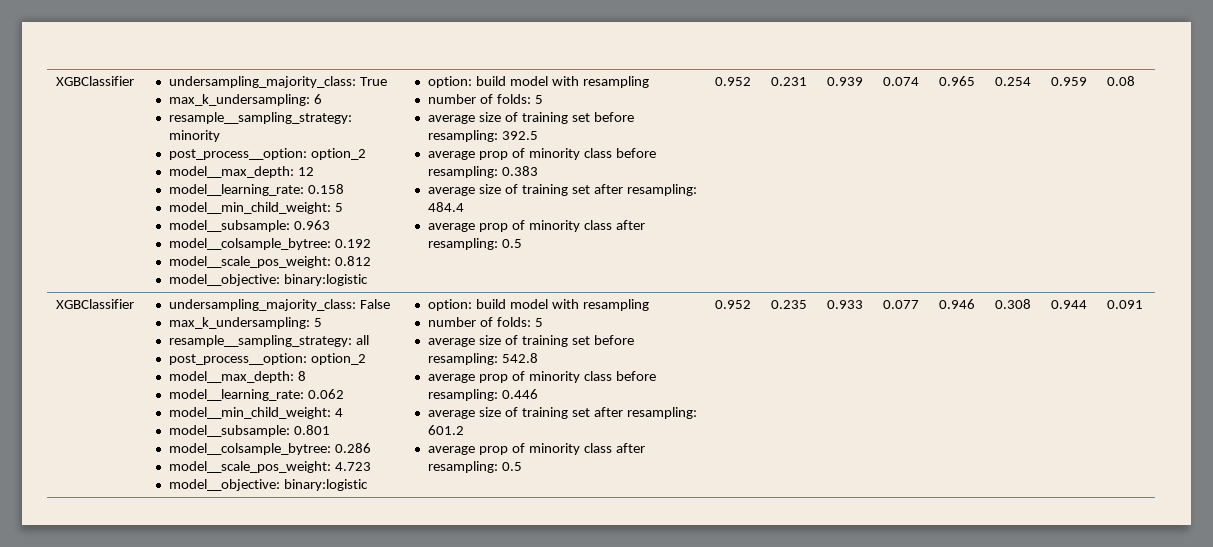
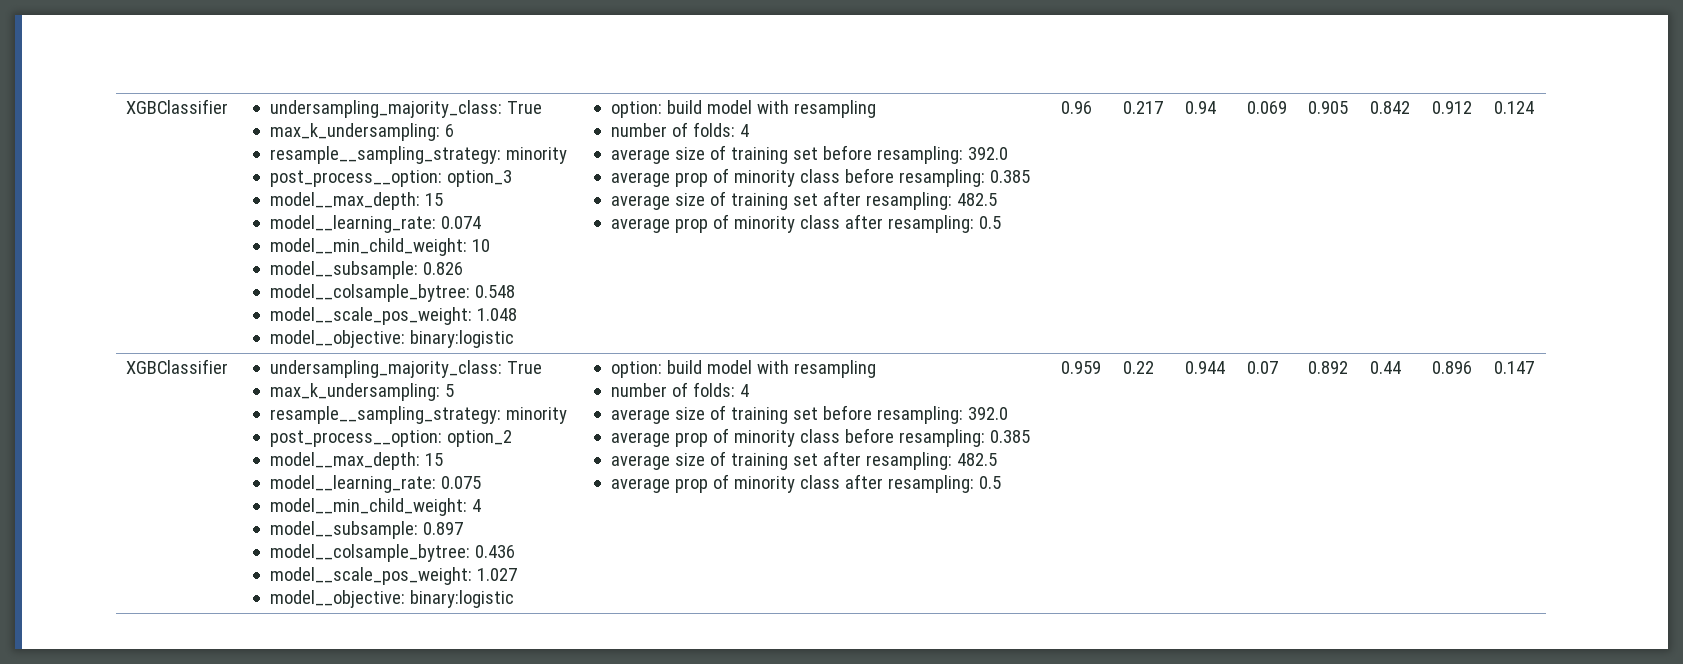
[311,148,367,160] [169,166,315,178] [169,184,345,196] [169,202,344,214] [169,220,331,232] [169,238,372,250] [169,256,372,268] option_2 // model__max_depth: 12 // model__learning_rate: 0.158 // model__min_child_weight: 5 // model__subsample: 0.963 // model__colsample_bytree: 0.192 // model__scale_pos_weight: 0.812 -> [446,170,512,187] [269,192,443,210] [269,215,481,233] [269,238,490,256] [269,261,463,279] [269,284,515,302] [269,307,517,325] option_3 // model__max_depth: 15 // model__learning_rate: 0.074 // model__min_child_weight: 10 // model__subsample: 0.826 // model__colsample_bytree: 0.548 // model__scale_pos_weight: 1.048
[535,95,544,104] [428,112,634,124] [428,130,539,142] [428,148,656,160] [428,166,539,178] [428,184,697,196] [428,202,465,212] [428,220,645,232] [428,238,523,250] [715,77,752,86] [771,77,808,86] [827,77,864,86] [883,77,920,86] [939,76,976,86] [995,77,1032,86] [1051,77,1088,86] [1107,76,1136,86] [56,299,135,309] [169,299,391,311] 5 // average size of training set before resampling: 392.5 // average prop of minority class before resampling: 0.383 // average size of training set after resampling: 484.4 // average prop of minority class after resampling: 0.5 | 0.952 | 0.231 | 0.939 | 0.074 | 0.965 | 0.254 | 0.959 | 0.08 // XGBClassifier | undersampling_majority_class: False -> [739,124,749,137] [610,145,1008,164] [610,168,1030,187] [610,191,997,210] [610,214,1001,233] [1061,101,1093,114] [1123,101,1164,114] [1185,101,1217,114] [1247,101,1288,114] [1308,101,1349,114] [1370,101,1411,114] [1432,101,1473,114] [1494,101,1535,114] [126,359,229,374] [269,360,542,378] 4 // average size of training set before resampling: 392.0 // average prop of minority class before resampling: 0.385 // average size of training set after resampling: 482.5 // average prop of minority class after resampling: 0.5 | 0.96 | 0.217 | 0.94 | 0.069 | 0.905 | 0.842 | 0.912 | 0.124 // XGBClassifier | undersampling_majority_class: True
[356,335,370,345] [169,353,367,365] [169,371,307,383] [169,389,345,401] all // post_process__option: option_2 // model__max_depth: 8 // model__learning_rate: 0.062 -> [505,407,567,424] [269,430,512,447] [269,452,443,470] [269,475,481,493] minority // post_process__option: option_2 // model__max_depth: 15 // model__learning_rate: 0.075
[294,425,331,435] [169,443,372,455] [169,461,372,473] 0.801 // model__colsample_bytree: 0.286 // model__scale_pos_weight: 4.723 -> [422,522,463,535] [269,544,515,562] [269,567,517,585] 0.897 // model__colsample_bytree: 0.436 // model__scale_pos_weight: 1.027
[535,318,544,327] [428,335,634,347] [428,353,539,365] [428,371,656,383] [428,389,539,401] [428,407,697,419] [428,425,465,435] [428,443,645,455] [428,461,523,473] [715,300,752,309] [771,300,808,309] [827,300,864,309] [883,300,920,309] [939,299,976,309] [995,299,1032,309] [1051,300,1088,309] [1107,300,1144,309] 5 // average size of training set before resampling: 542.8 // average prop of minority class before resampling: 0.446 // average size of training set after resampling: 601.2 // average prop of minority class after resampling: 0.5 | 0.952 | 0.235 | 0.933 | 0.077 | 0.946 | 0.308 | 0.944 | 0.091 -> [739,384,749,397] [610,405,1008,424] [610,428,1030,447] [610,451,997,470] [610,474,1001,493] [1061,361,1102,374] [1123,361,1155,374] [1185,361,1226,374] [1247,361,1279,374] [1308,361,1349,374] [1370,361,1402,374] [1432,361,1473,374] [1494,361,1535,374] 4 // average size of training set before resampling: 392.0 // average prop of minority class before resampling: 0.385 // average size of training set after resampling: 482.5 // average prop of minority class after resampling: 0.5 | 0.959 | 0.22 | 0.944 | 0.07 | 0.892 | 0.44 | 0.896 | 0.147

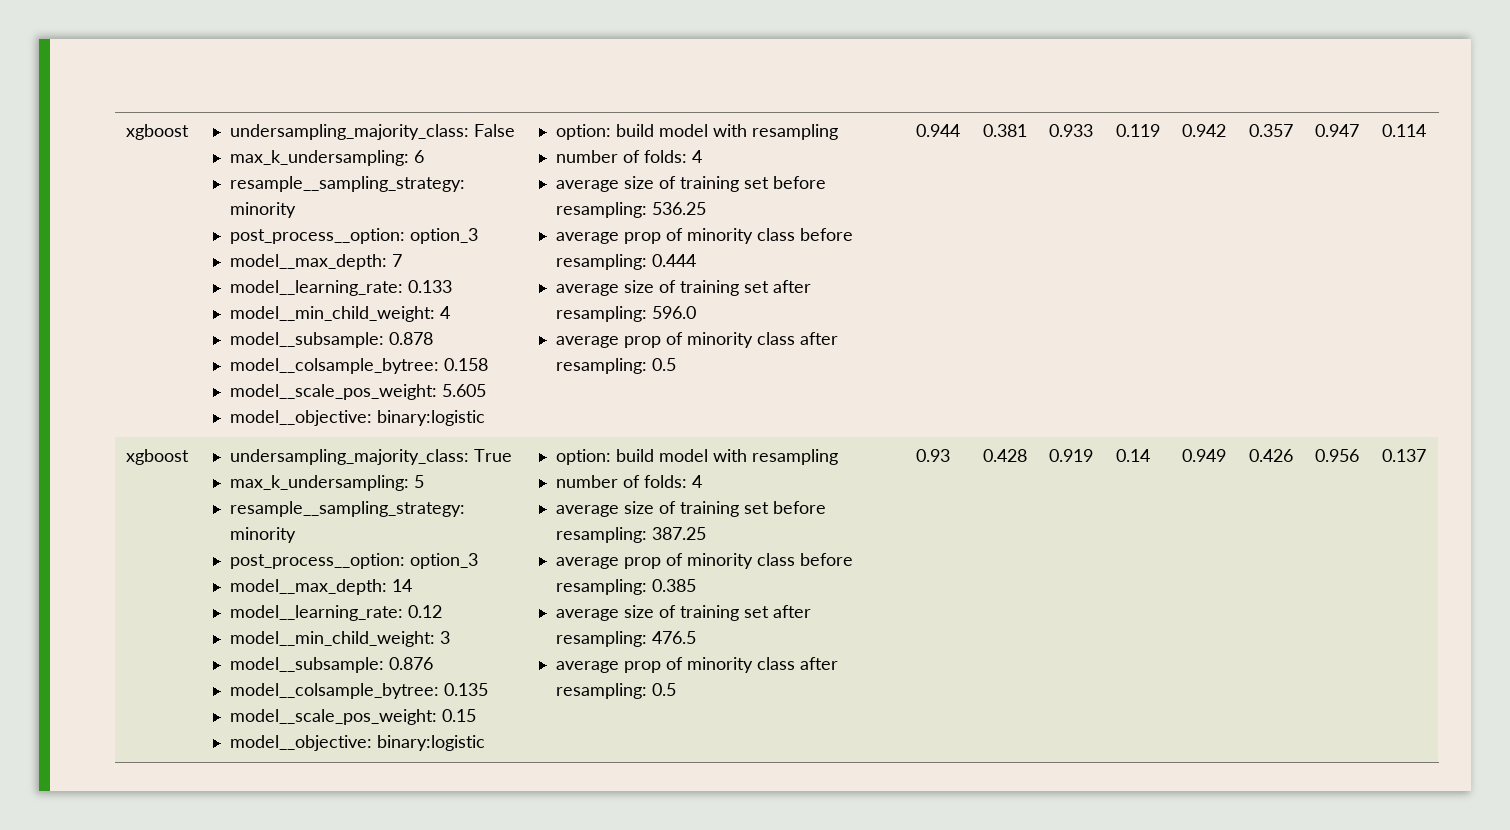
[126,99,229,114] [269,100,542,118] XGBClassifier | undersampling_majority_class: True -> [125,124,189,140] [229,124,515,140] xgboost | undersampling_majority_class: False
[424,193,443,206] [269,215,481,233] [269,238,490,256] [269,261,463,279] [269,284,515,302] [269,307,517,325] 15 // model__learning_rate: 0.074 // model__min_child_weight: 10 // model__subsample: 0.826 // model__colsample_bytree: 0.548 // model__scale_pos_weight: 1.048 -> [391,254,402,267] [229,280,452,296] [229,306,450,322] [229,332,433,348] [229,358,488,374] [229,384,486,400] 7 // model__learning_rate: 0.133 // model__min_child_weight: 4 // model__subsample: 0.878 // model__colsample_bytree: 0.158 // model__scale_pos_weight: 5.605
[967,147,1008,160] [610,168,1030,187] [610,191,997,210] [610,214,1001,233] [1061,101,1093,114] [1123,101,1164,114] [1185,101,1217,114] [1247,101,1288,114] [1308,101,1349,114] [1370,101,1411,114] [1432,101,1473,114] [1494,101,1535,114] [126,359,229,374] 392.0 // average prop of minority class before resampling: 0.385 // average size of training set after resampling: 482.5 // average prop of minority class after resampling: 0.5 | 0.96 | 0.217 | 0.94 | 0.069 | 0.905 | 0.842 | 0.912 | 0.124 // XGBClassifier -> [651,202,706,215] [555,228,853,244] [555,254,696,270] [555,280,811,296] [555,306,696,322] [555,332,838,348] [555,358,676,374] [915,124,960,137] [982,124,1027,137] [1048,124,1093,137] [1115,124,1160,137] [1181,124,1226,137] [1248,124,1293,137] [1314,124,1359,137] [1381,124,1426,137] [125,449,189,465] 536.25 // average prop of minority class before resampling: 0.444 // average size of training set after resampling: 596.0 // average prop of minority class after resampling: 0.5 | 0.944 | 0.381 | 0.933 | 0.119 | 0.942 | 0.357 | 0.947 | 0.114 // xgboost
[446,430,512,447] [269,452,443,470] [269,475,481,493] [269,498,481,516] [269,521,463,539] [269,544,515,562] [269,567,517,585] option_2 // model__max_depth: 15 // model__learning_rate: 0.075 // model__min_child_weight: 4 // model__subsample: 0.897 // model__colsample_bytree: 0.436 // model__scale_pos_weight: 1.027 -> [409,553,478,569] [229,579,412,595] [229,605,442,621] [229,631,450,647] [229,657,433,673] [229,683,488,699] [229,709,476,725] option_3 // model__max_depth: 14 // model__learning_rate: 0.12 // model__min_child_weight: 3 // model__subsample: 0.876 // model__colsample_bytree: 0.135 // model__scale_pos_weight: 0.15
[967,407,1008,420] 392.0 -> [651,527,706,540] 387.25
[956,453,997,466] [610,474,1001,493] [1061,361,1102,374] [1123,361,1155,374] [1185,361,1226,374] [1247,361,1279,374] [1308,361,1349,374] [1370,361,1402,374] [1432,361,1473,374] [1494,361,1535,374] 482.5 // average prop of minority class after resampling: 0.5 | 0.959 | 0.22 | 0.944 | 0.07 | 0.892 | 0.44 | 0.896 | 0.147 -> [651,631,696,644] [555,657,838,673] [555,683,676,699] [915,449,950,462] [982,449,1027,462] [1048,449,1093,462] [1115,449,1150,462] [1181,449,1226,462] [1248,449,1293,462] [1314,449,1359,462] [1381,449,1426,462] 476.5 // average prop of minority class after resampling: 0.5 | 0.93 | 0.428 | 0.919 | 0.14 | 0.949 | 0.426 | 0.956 | 0.137

